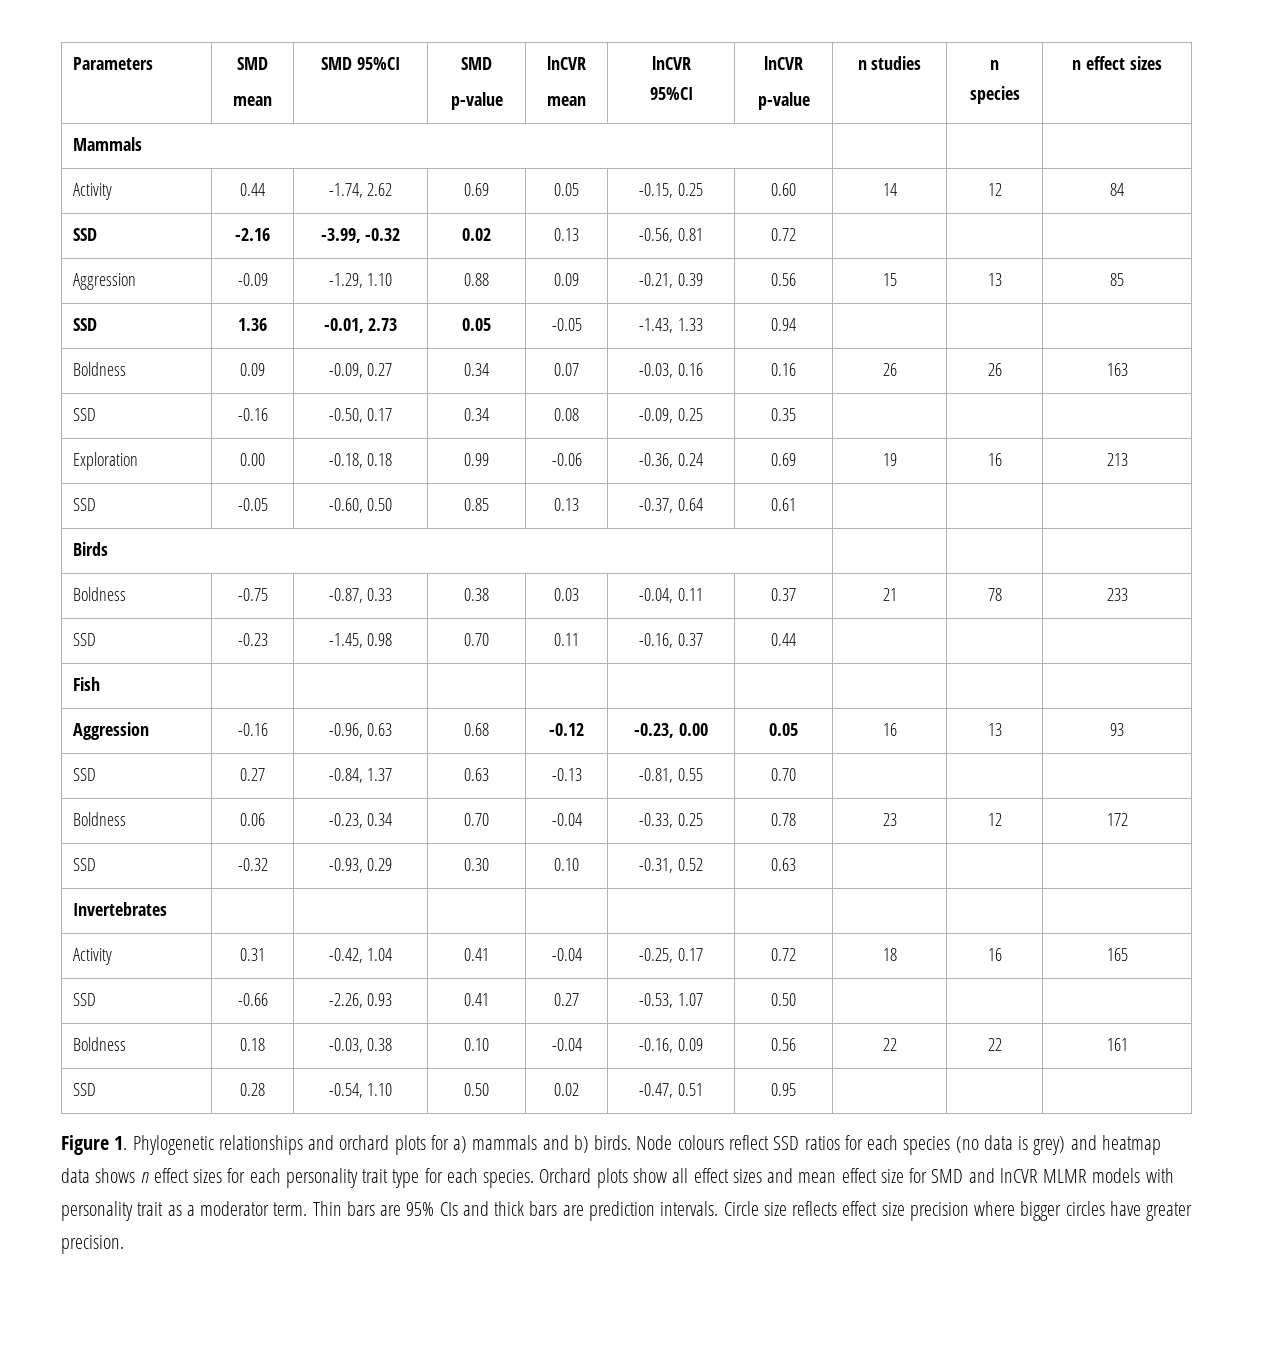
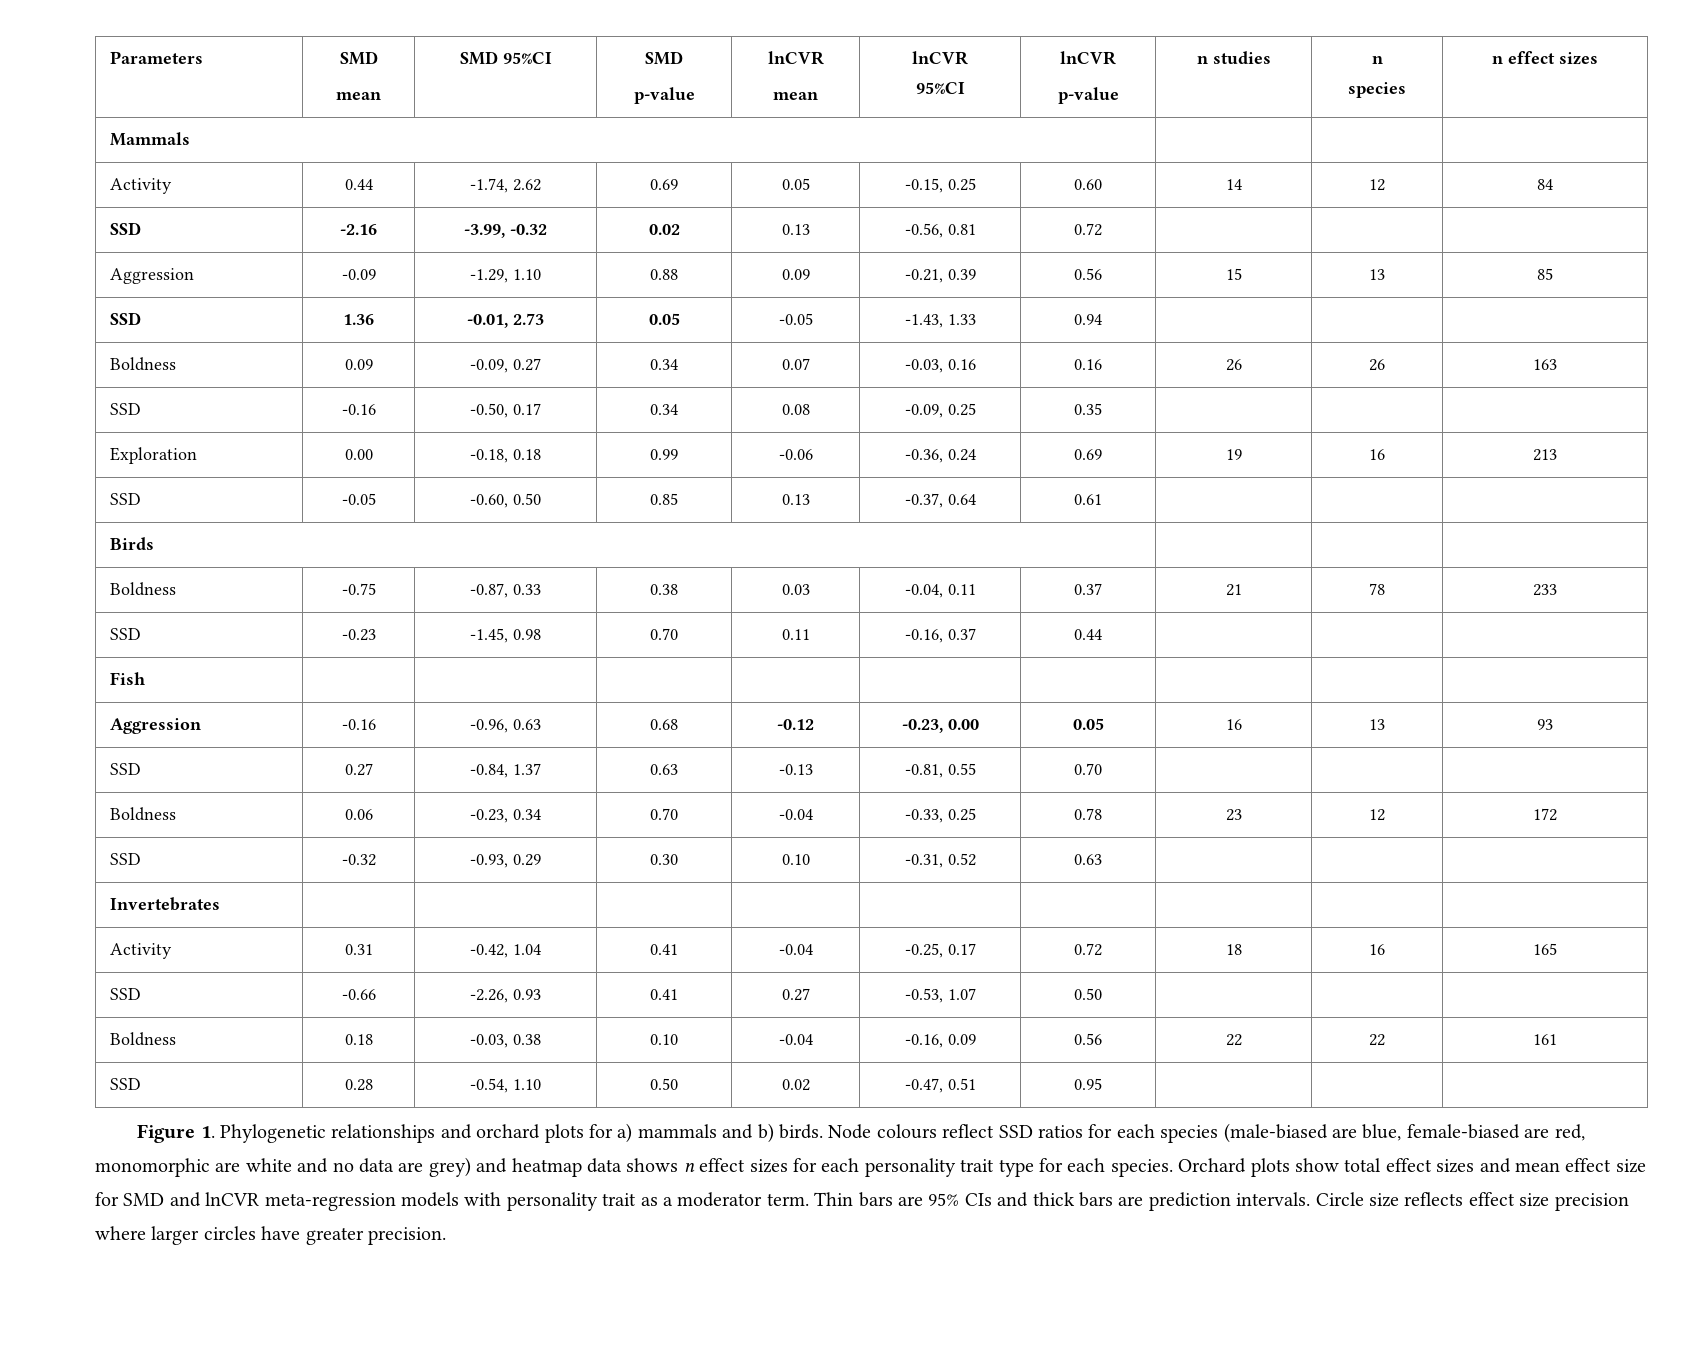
[955,1135,1029,1153] (no data is -> [1223,1123,1585,1143] [95,1158,424,1177] (male-biased are blue, female-biased are red, monomorphic are white and no data are
[672,1168,689,1183] all -> [1344,1158,1382,1172] total
[1043,1169,1088,1183] MLMR -> [264,1193,396,1211] meta-regression
[1020,1201,1062,1221] bigger -> [151,1226,200,1245] larger

